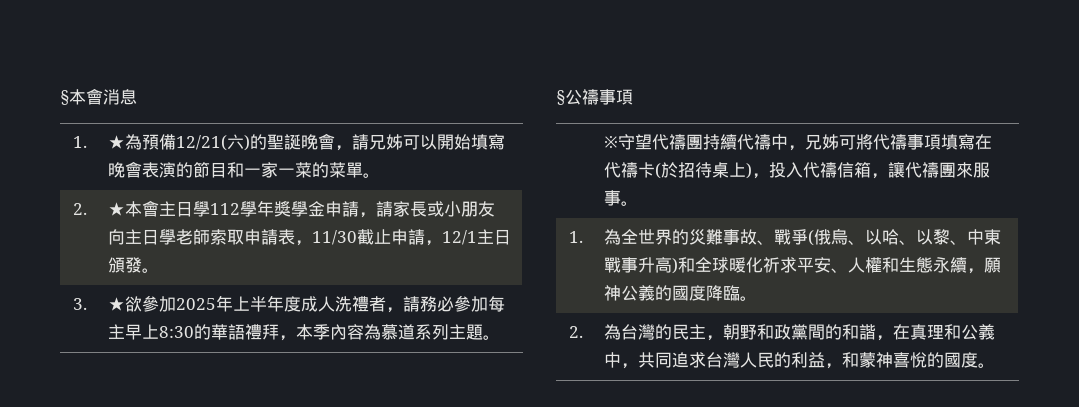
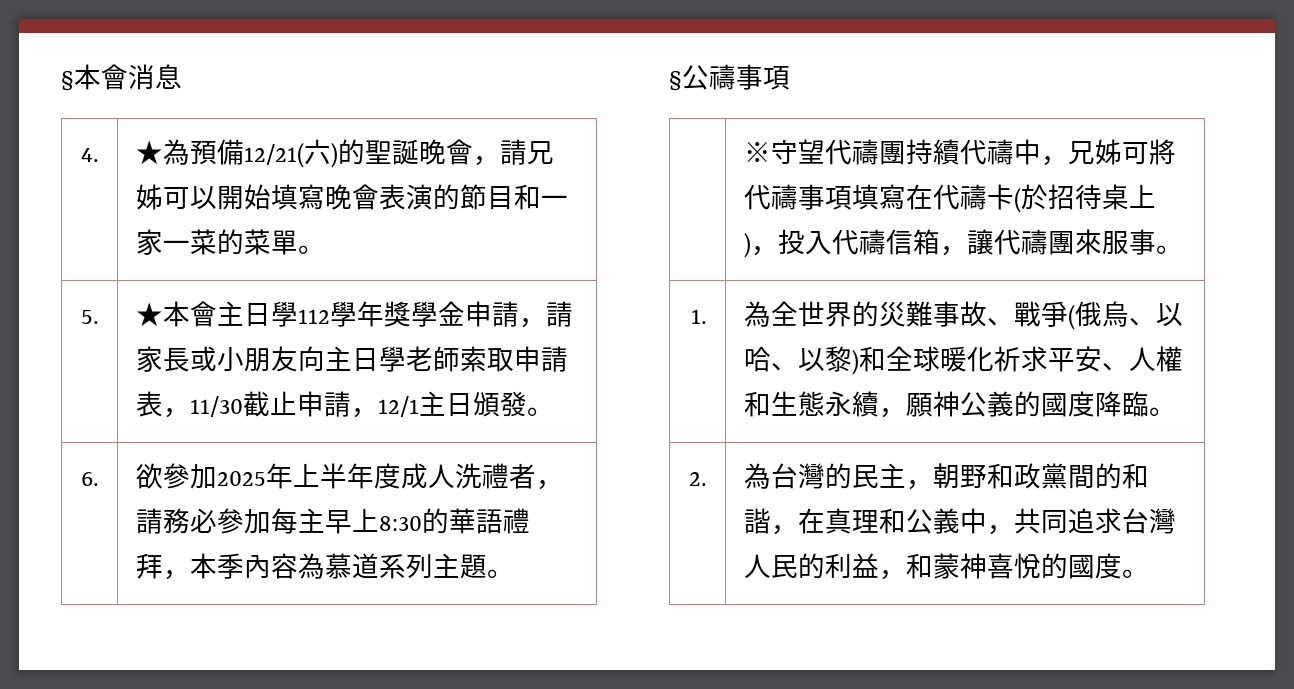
[72,136,87,148] 1. -> [81,148,100,162] 4.
[72,203,87,215] 2. -> [81,310,100,324] 5.
[72,298,87,310] [108,297,126,311] 3. | ★ -> [81,472,100,486] 6. |
[950,229,1002,245] [604,257,673,273] 、中東戰事升高 -> (852, 359) none

